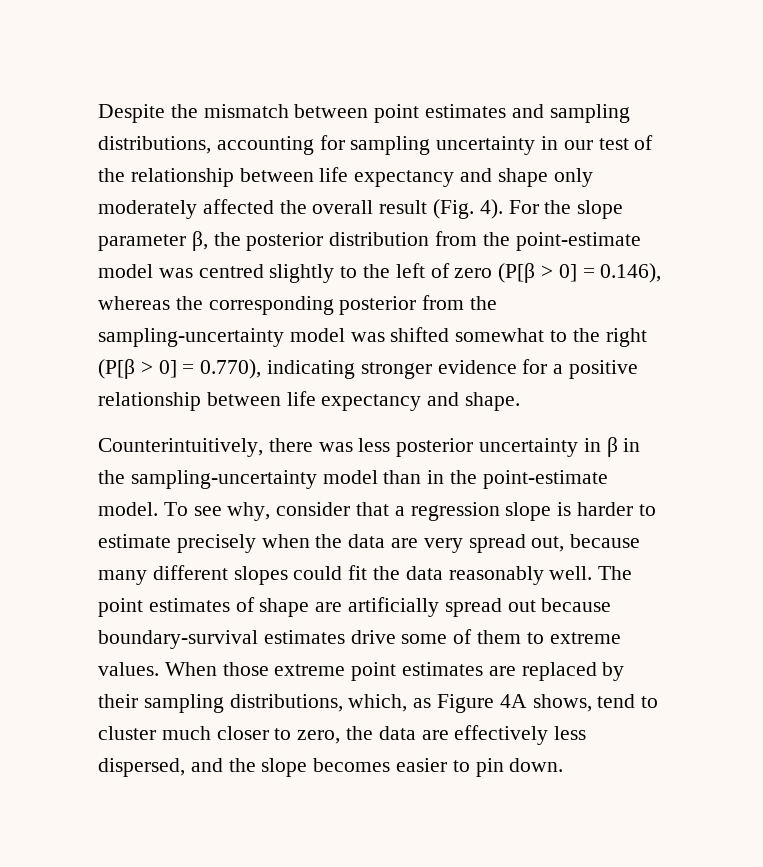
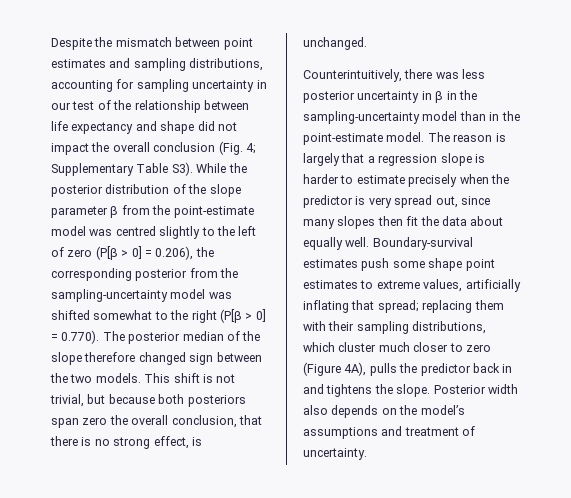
[553,168,593,187] [98,199,624,219] [98,231,430,251] only moderately affected the overall result (Fig. 4). For the slope parameter β, the posterior distribution -> [197,121,237,131] [51,141,256,155] [51,162,247,176] [51,184,241,197] [51,206,119,218] did not impact the overall conclusion (Fig. 4; Supplementary Table S3). While the posterior distribution of the slope parameter β
[600,263,662,283] [98,296,170,310] 0.146), whereas -> [155,246,194,260] 0.206),
[200,359,639,379] [98,391,521,411] 0.770), indicating stronger evidence for a positive relationship between life expectancy and shape. -> [61,330,261,344] [51,352,262,365] [50,373,236,383] [50,394,246,407] [51,415,262,428] [50,436,202,449] [303,37,367,50] 0.770). The posterior median of the slope therefore changed sign between the two models. This shift is not trivial, but because both posteriors span zero the overall conclusion, that there is no strong effect, is unchanged.
[163,502,351,521] To see why, consider -> [427,132,506,142] [303,153,340,166] The reason is largely
[348,534,419,548] data are -> [303,195,366,208] predictor is
[570,534,641,548] [98,565,633,585] [98,597,612,617] [98,629,621,649] [98,662,625,681] [98,694,659,713] [98,725,587,745] [98,758,564,777] because many different slopes could fit the data reasonably well. The point estimates of shape are artificially spread out because boundary-survival estimates drive some of them to extreme values. When those extreme point estimates are replaced by their sampling distributions, which, as Figure 4A shows, tend to cluster much closer to zero, the data are effectively less dispersed, and the slope becomes easier to pin down. -> [460,196,490,205] [303,216,504,229] [303,237,473,250] [303,258,495,271] [303,279,521,292] [303,300,504,313] [303,321,487,334] [303,342,491,352] [303,362,513,376] [303,384,518,397] [303,405,465,418] [303,426,476,439] [303,448,367,460] since many slopes then fit the data about equally well. Boundary-survival estimates push some shape point estimates to extreme values, artificially inflating that spread; replacing them with their sampling distributions, which cluster much closer to zero (Figure 4A), pulls the predictor back in and tightens the slope. Posterior width also depends on the model’s assumptions and treatment of uncertainty.

